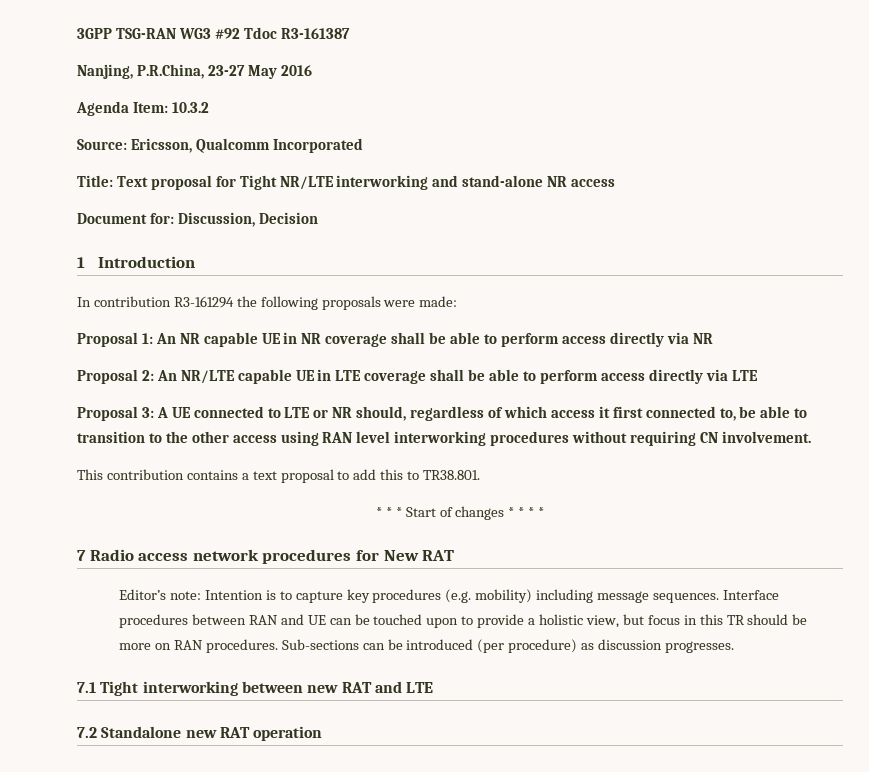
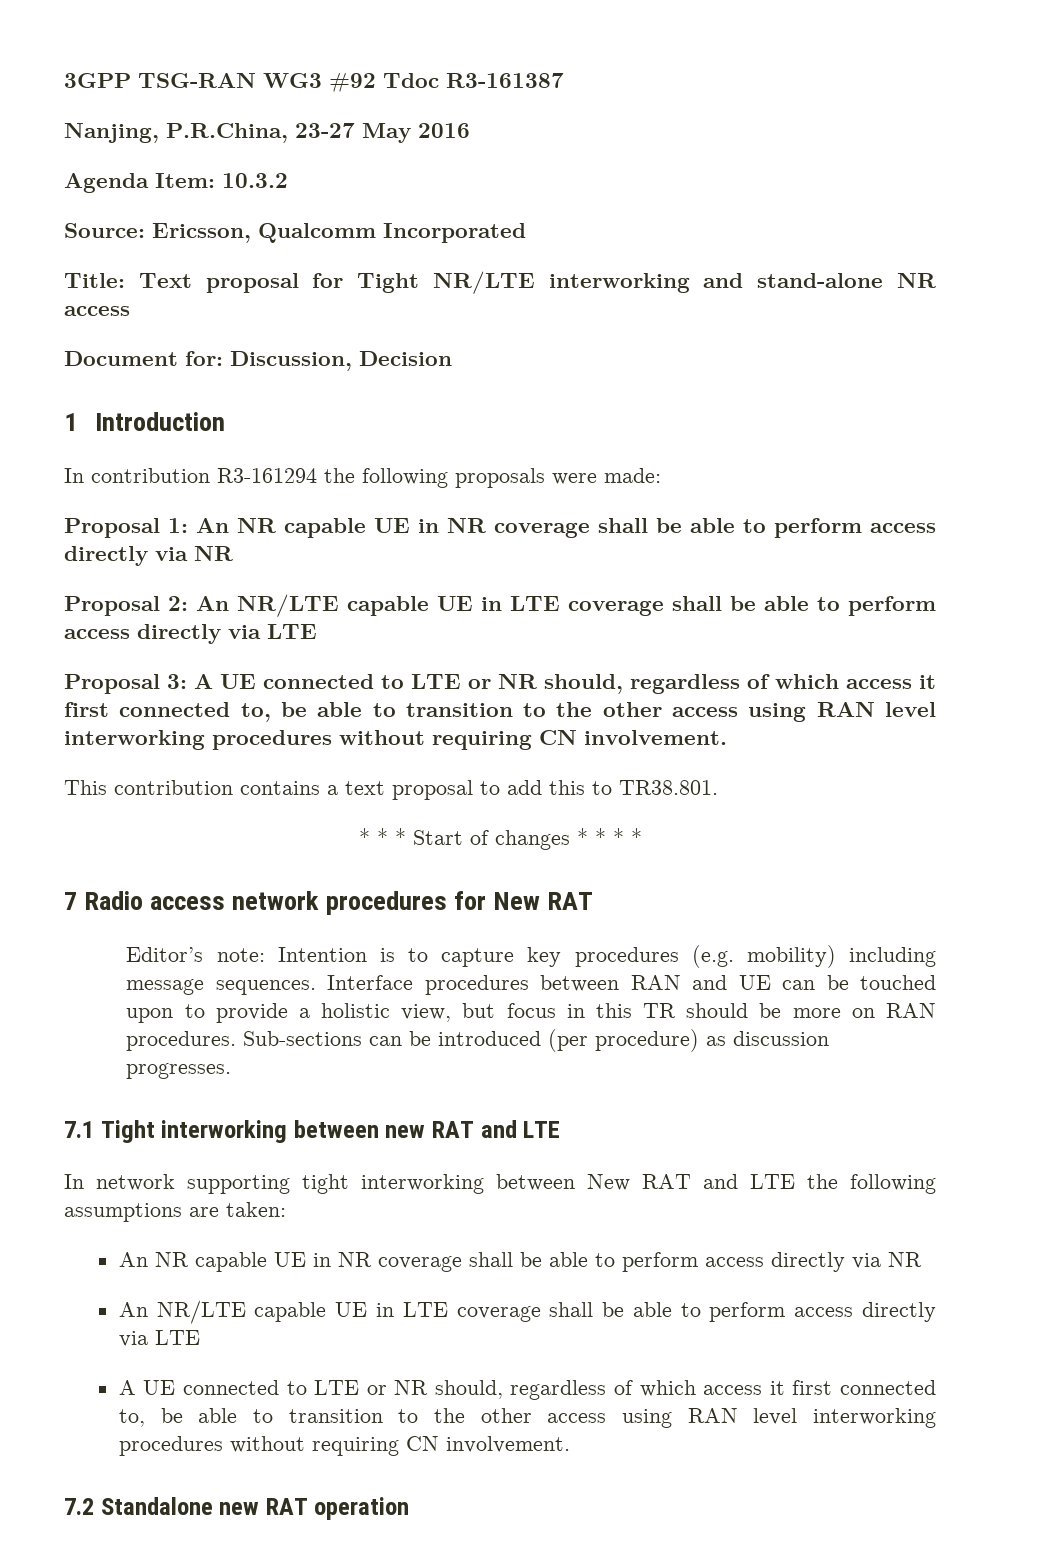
(434, 687) none -> [64,1174,936,1194] [64,1202,286,1222] [118,1252,922,1272] [118,1300,937,1324] [118,1330,200,1347] [118,1380,937,1400] [118,1408,937,1428] [118,1436,570,1456] // In network supporting tight interworking between New RAT and LTE the following assumptions are taken: // An NR capable UE in NR coverage shall be able to perform access directly via NR // An NR/LTE capable UE in LTE coverage shall be able to perform access directly via LTE // A UE connected to LTE or NR should, regardless of which access it first connected to, be able to transition to the other access using RAN level interworking procedures without requiring CN involvement.

